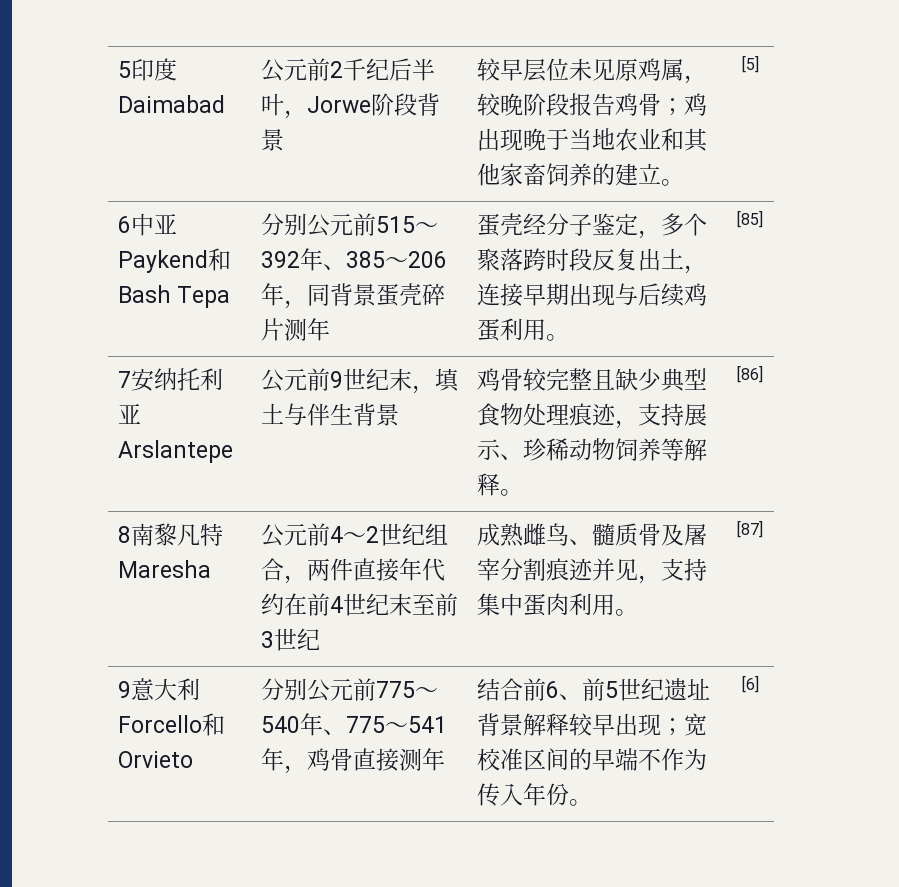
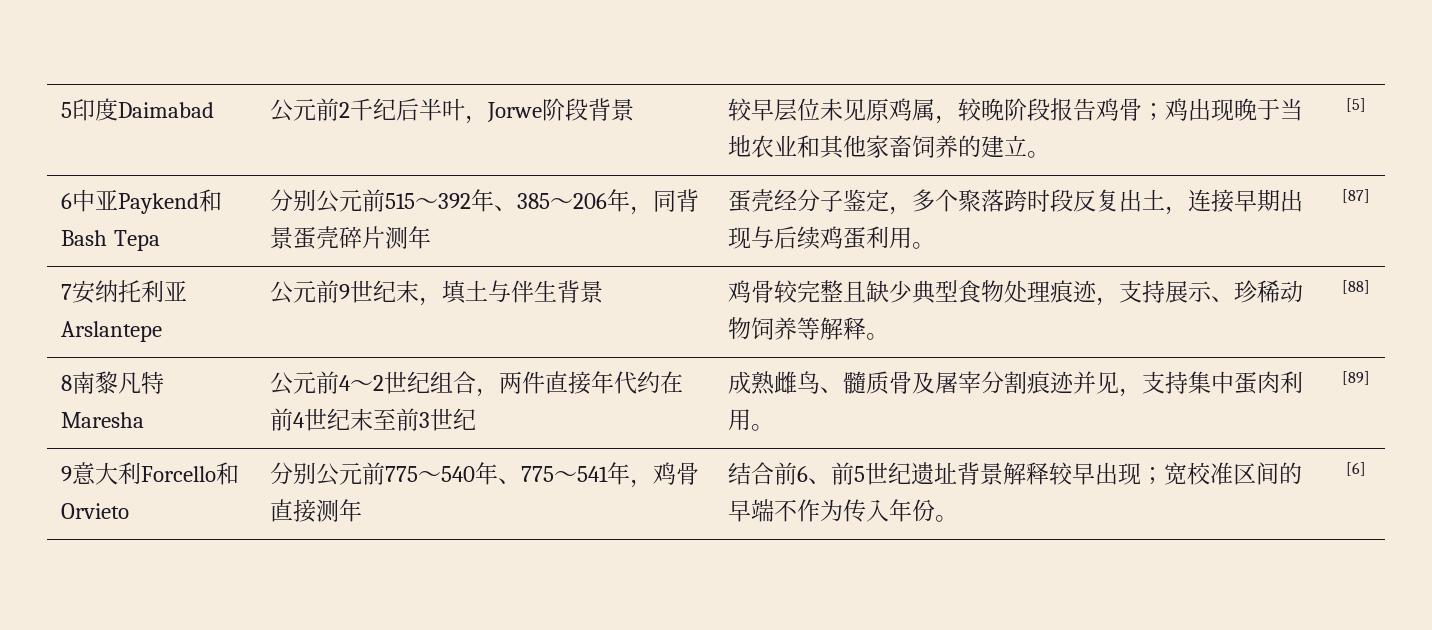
[736,210,763,228] [85] -> [1341,189,1370,203] [87]
[736,365,763,383] [86] -> [1341,280,1370,294] [88]
[736,520,763,538] [87] -> [1341,371,1370,385] [89]

